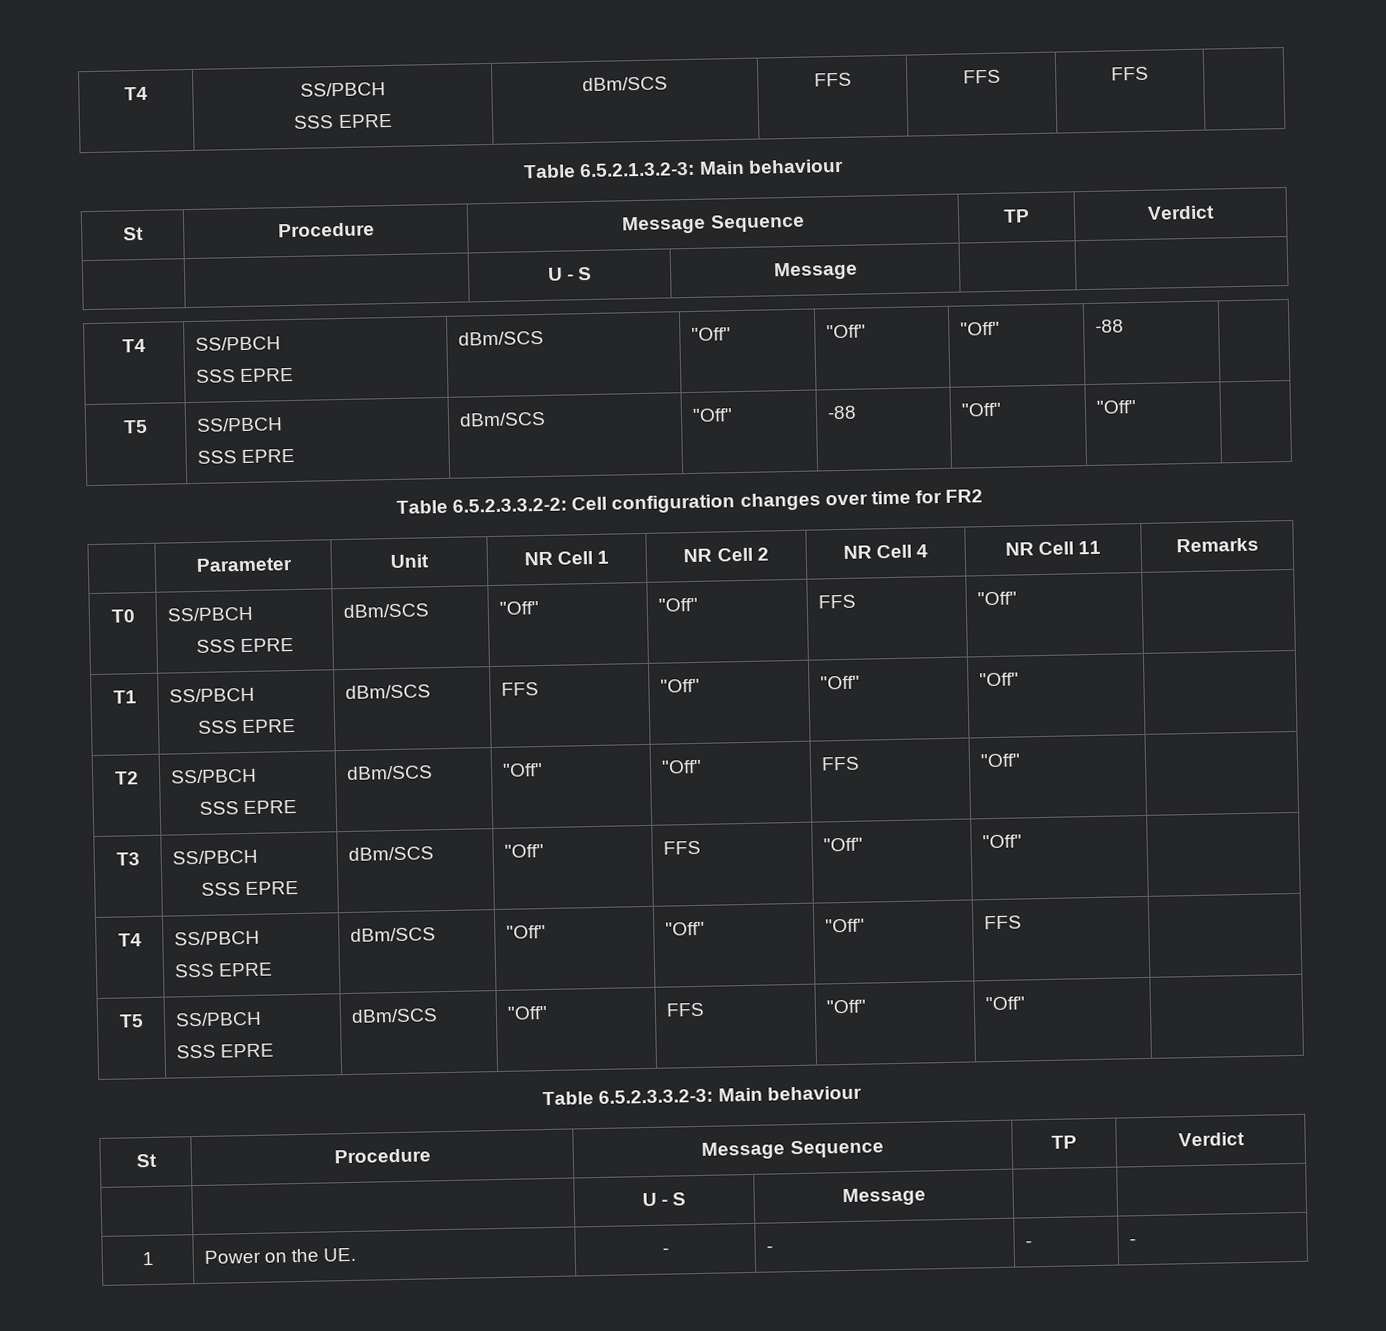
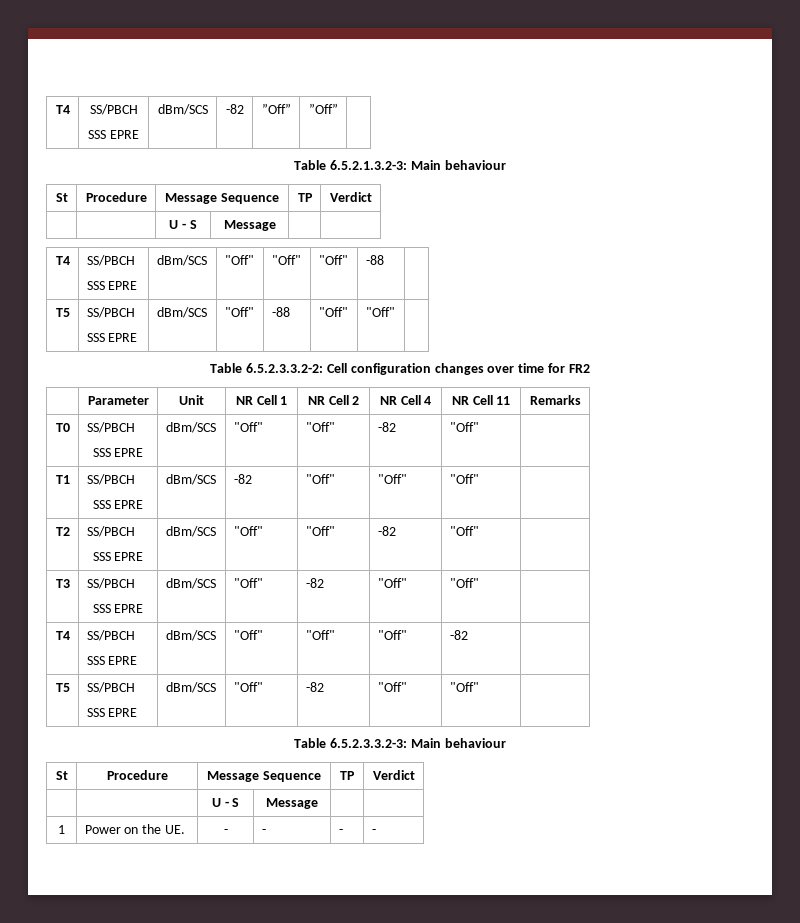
[124,86,148,101] [299,82,386,97] [293,113,393,129] [582,76,668,92] [813,72,852,87] [962,69,1001,84] [1111,66,1149,81] T4 | SS/PBCH // SSS EPRE | dBm/SCS | FFS | FFS | FFS -> [55,105,70,114] [89,104,138,115] [88,130,139,139] [157,104,208,115] [225,104,244,114] [261,103,291,114] [308,103,338,114] T4 | SS/PBCH // SSS EPRE | dBm/SCS | -82 | ”Off” | ”Off”
[817,594,856,609] FFS -> [377,422,396,432] -82
[500,682,539,696] FFS -> [233,474,252,484] -82
[820,756,860,771] FFS -> [377,526,396,536] -82
[662,840,701,855] FFS -> [305,578,324,588] -82
[983,915,1022,930] [118,1014,144,1028] [174,1011,262,1027] [175,1043,274,1059] [350,1008,438,1023] [506,1006,548,1020] [665,1002,705,1017] FFS | // T5 | SS/PBCH // SSS EPRE | dBm/SCS | "Off" | FFS -> [449,630,468,640] [55,683,70,692] [86,682,135,693] [86,708,138,717] [165,682,216,693] [233,682,263,692] [305,682,324,692] -82 | // T5 | SS/PBCH // SSS EPRE | dBm/SCS | "Off" | -82

